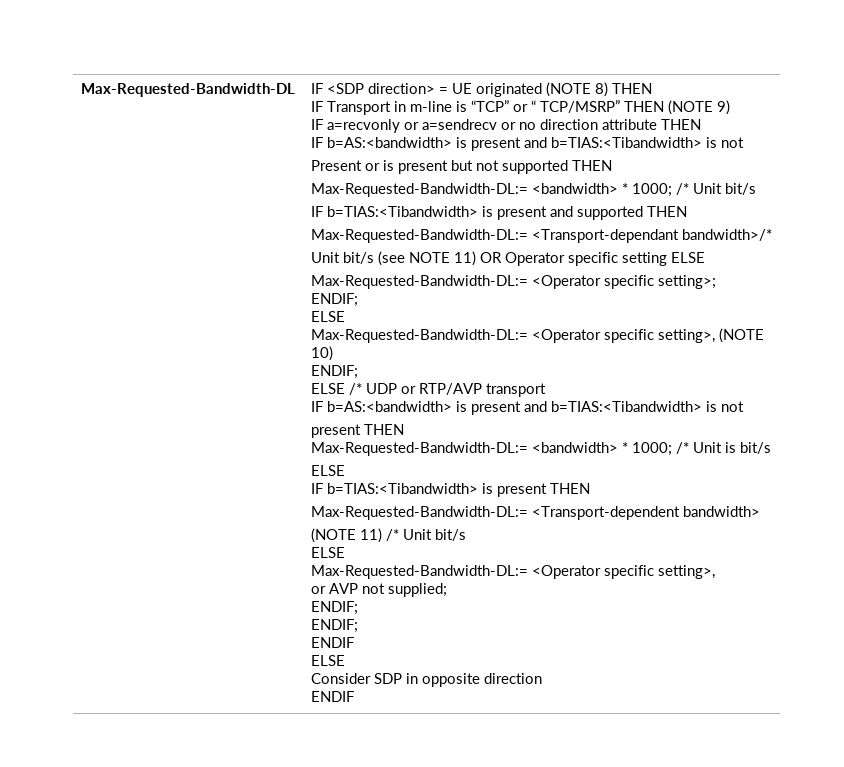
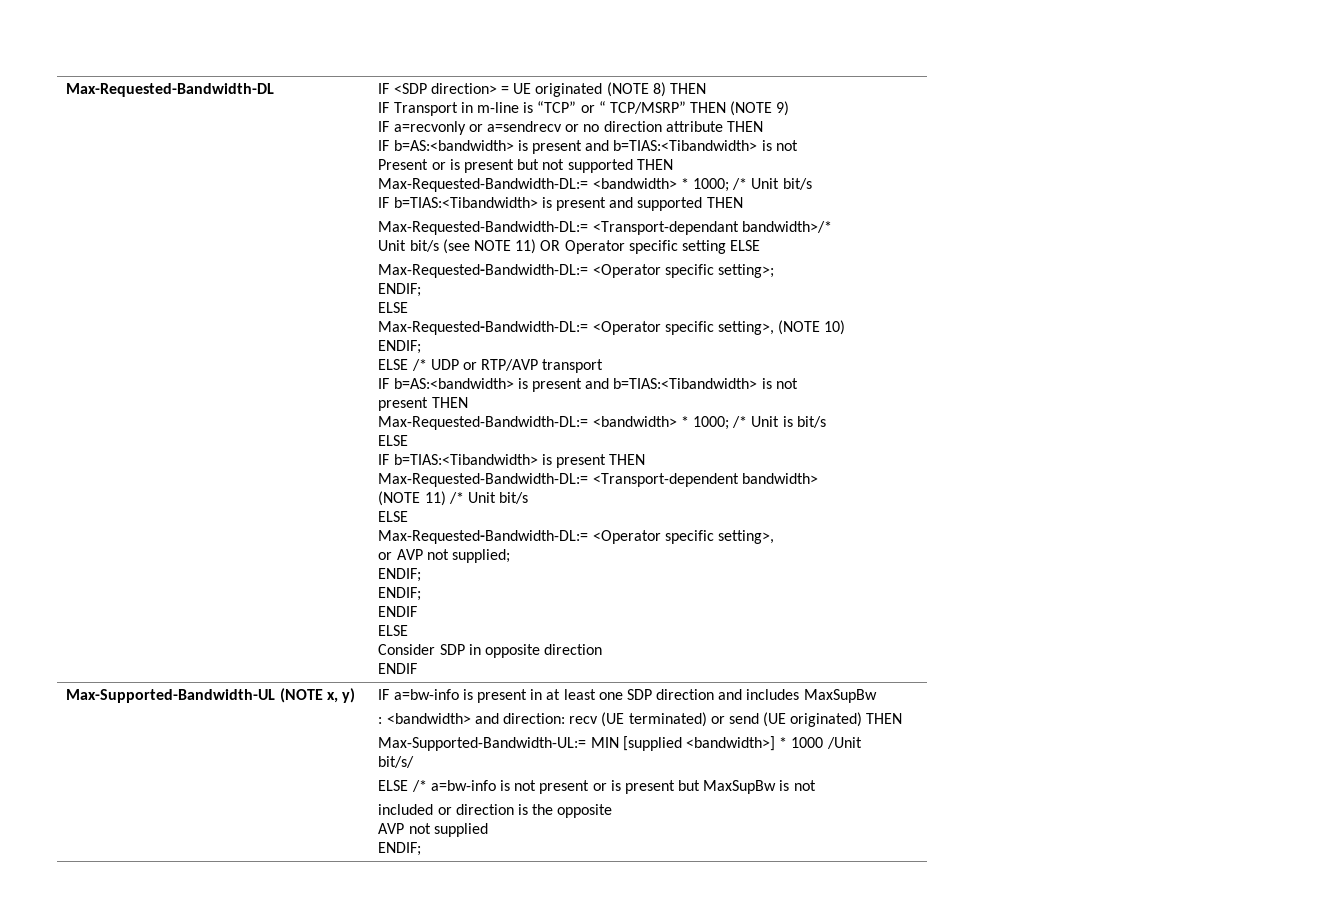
(354, 696) none -> [66,688,355,703] [378,689,877,703] [378,712,903,727] [378,736,862,751] [378,756,415,768] [378,780,816,794] [378,804,613,818] [378,823,488,837] [378,842,422,856] // Max-Supported-Bandwidth-UL (NOTE x, y) | IF a=bw-info is present in at least one SDP direction and includes MaxSupBw // : <bandwidth> and direction: recv (UE terminated) or send (UE originated) THEN // Max-Supported-Bandwidth-UL:= MIN [supplied <bandwidth>] * 1000 /Unit // bit/s/ // ELSE /* a=bw-info is not present or is present but MaxSupBw is not // included or direction is the opposite // AVP not supplied // ENDIF;

